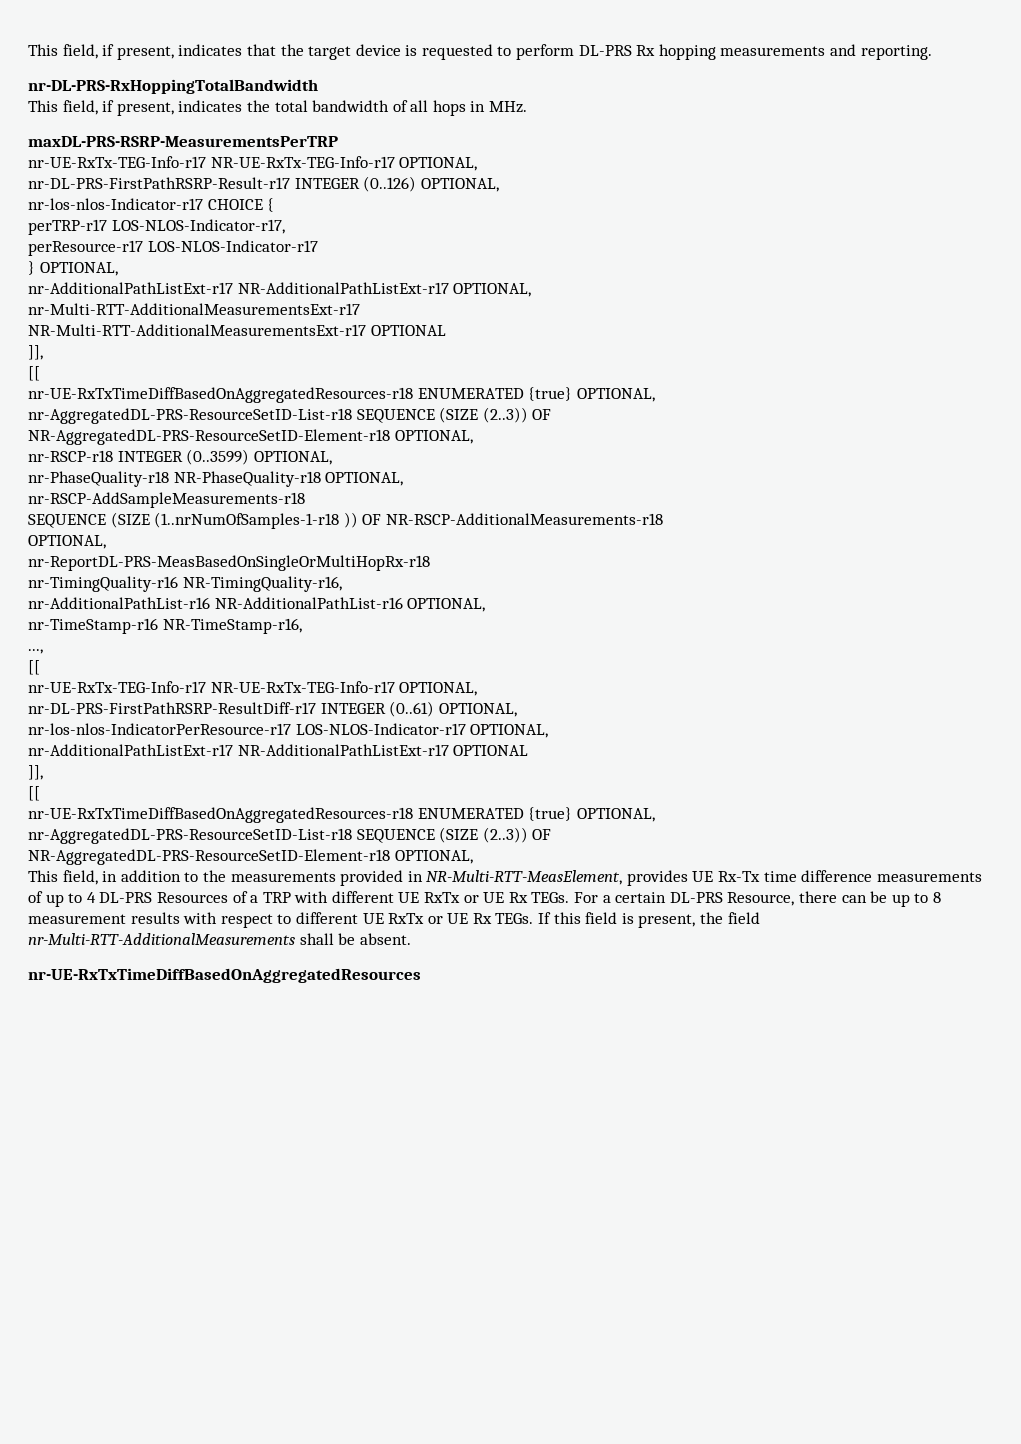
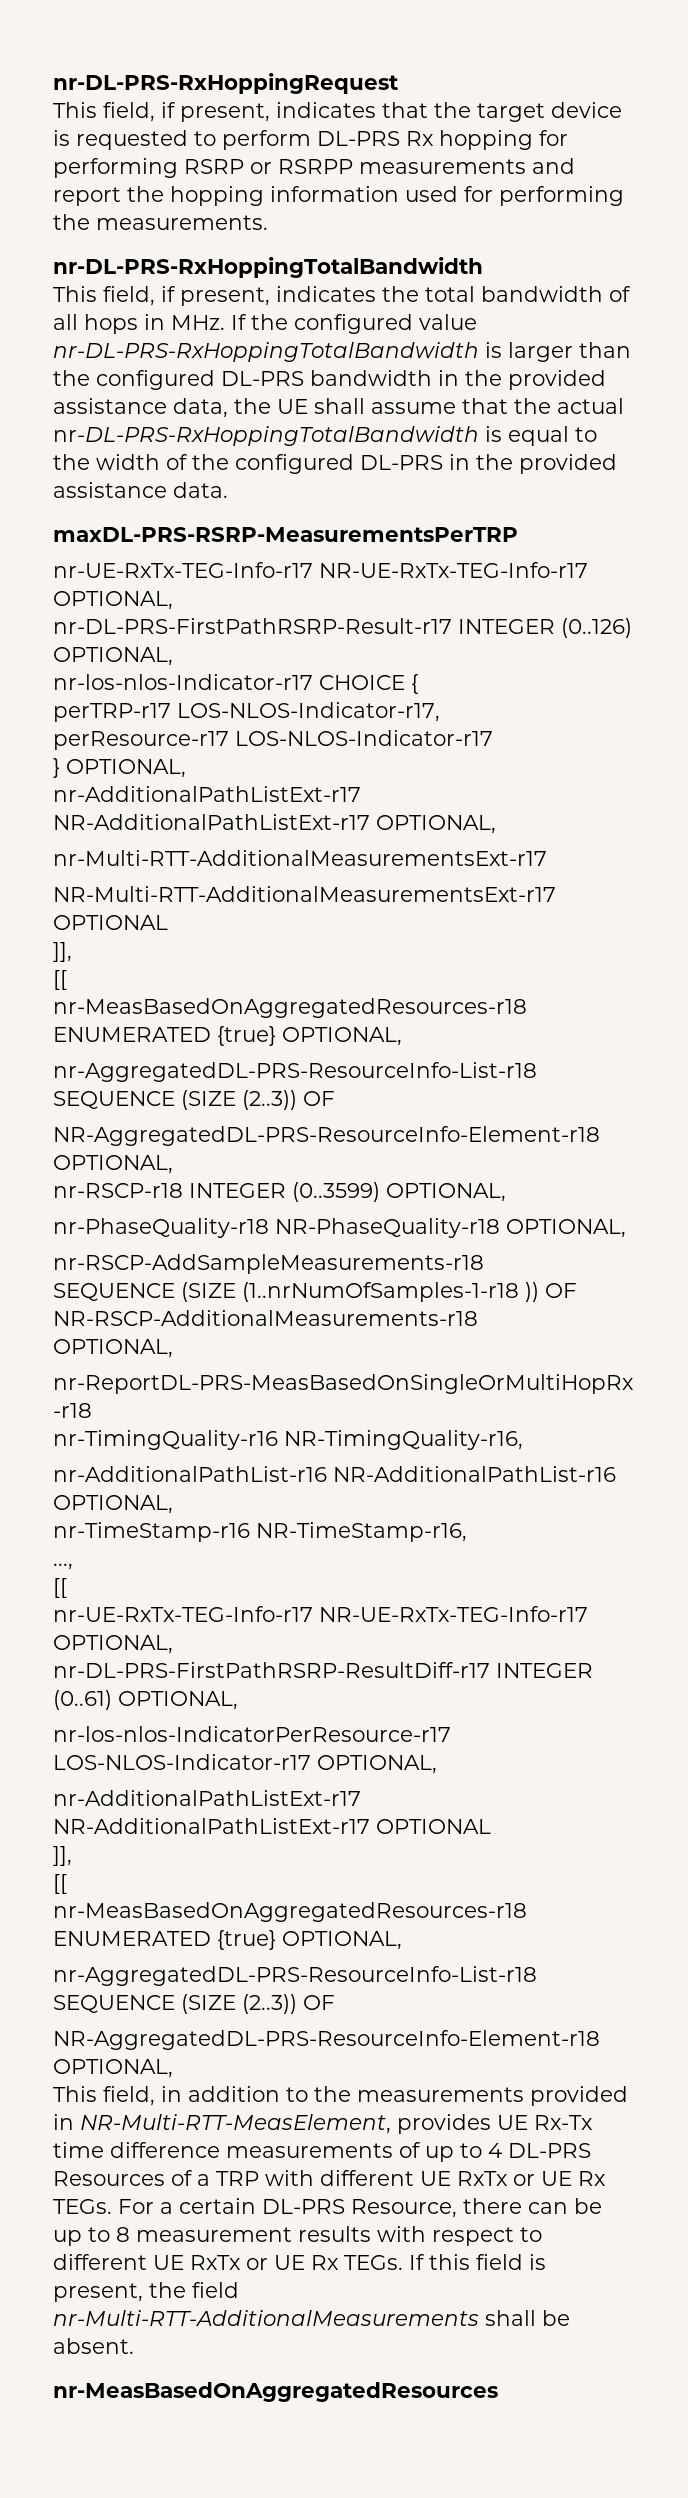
(28, 50) none -> [53,73,398,94] nr-DL-PRS-RxHoppingRequest //
[720,44,932,60] measurements and reporting. -> [539,130,568,146] [53,158,575,178] [53,186,624,206] [53,214,268,230] for performing RSRP or RSRPP measurements and report the hopping information used for performing the measurements.
(528, 107) none -> [231,314,477,334] [53,342,631,362] [53,370,606,390] [53,398,624,418] [53,426,597,446] [53,454,617,474] [53,482,228,498] If the configured value nr-DL-PRS-RxHoppingTotalBandwidth is larger than the configured DL-PRS bandwidth in the provided assistance data, the UE shall assume that the actual nr-DL-PRS-RxHoppingTotalBandwidth is equal to the width of the configured DL-PRS in the provided assistance data.
[28,387,655,403] [28,407,552,424] [28,429,390,445] nr-UE-RxTxTimeDiffBasedOnAggregatedResources-r18 ENUMERATED {true} OPTIONAL, // nr-AggregatedDL-PRS-ResourceSetID-List-r18 SEQUENCE (SIZE (2..3)) OF // NR-AggregatedDL-PRS-ResourceSetID-Element-r18 -> [53,998,527,1018] [53,1026,402,1046] [53,1062,537,1082] [53,1090,335,1110] [53,1126,600,1146] nr-MeasBasedOnAggregatedResources-r18 ENUMERATED {true} OPTIONAL, // nr-AggregatedDL-PRS-ResourceInfo-List-r18 SEQUENCE (SIZE (2..3)) OF // NR-AggregatedDL-PRS-ResourceInfo-Element-r18
[28,807,655,823] [28,827,552,844] [28,849,390,865] nr-UE-RxTxTimeDiffBasedOnAggregatedResources-r18 ENUMERATED {true} OPTIONAL, // nr-AggregatedDL-PRS-ResourceSetID-List-r18 SEQUENCE (SIZE (2..3)) OF // NR-AggregatedDL-PRS-ResourceSetID-Element-r18 -> [53,1902,527,1922] [53,1930,402,1950] [53,1966,537,1986] [53,1994,335,2014] [53,2030,600,2050] nr-MeasBasedOnAggregatedResources-r18 ENUMERATED {true} OPTIONAL, // nr-AggregatedDL-PRS-ResourceInfo-List-r18 SEQUENCE (SIZE (2..3)) OF // NR-AggregatedDL-PRS-ResourceInfo-Element-r18
[28,968,421,983] nr-UE-RxTxTimeDiffBasedOnAggregatedResources -> [53,2382,498,2402] nr-MeasBasedOnAggregatedResources

